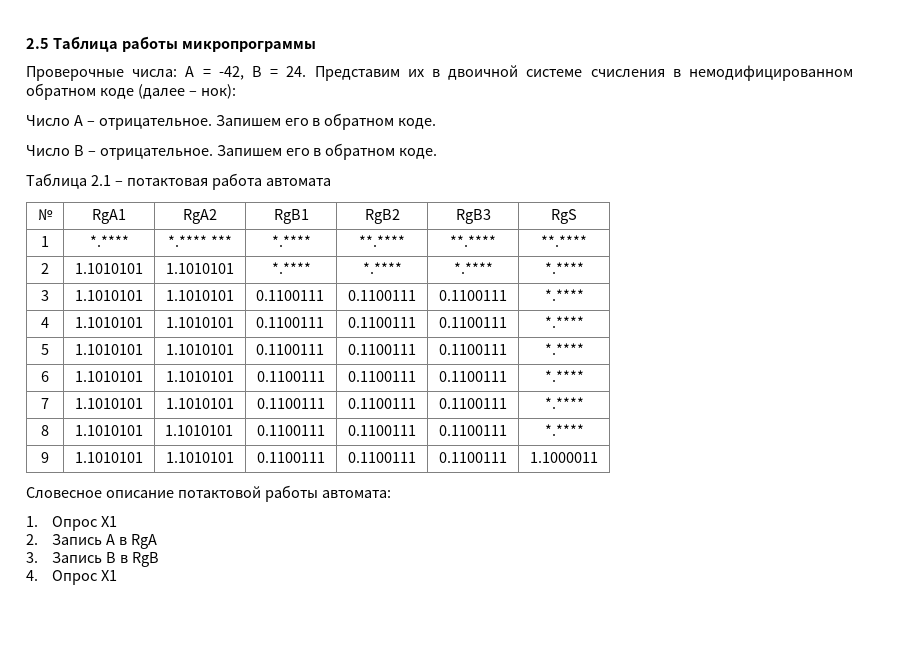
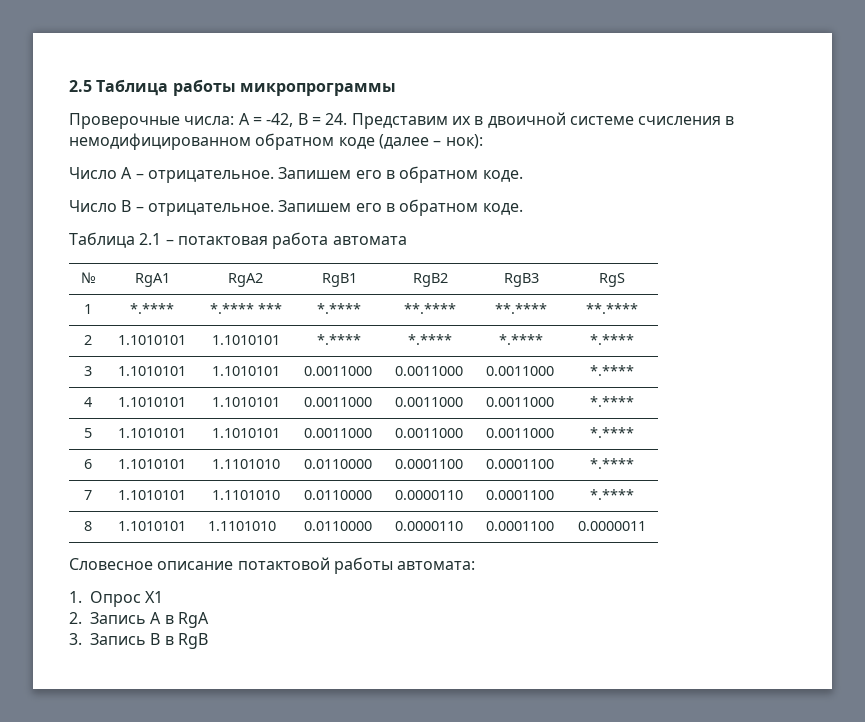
[256,290,325,301] [348,290,416,301] [439,290,507,301] 0.1100111 | 0.1100111 | 0.1100111 -> [303,366,372,376] [394,366,463,376] [485,366,554,376] 0.0011000 | 0.0011000 | 0.0011000
[256,317,325,328] [348,317,416,328] [439,317,507,328] 0.1100111 | 0.1100111 | 0.1100111 -> [303,397,372,407] [394,397,463,407] [485,397,554,407] 0.0011000 | 0.0011000 | 0.0011000
[256,344,325,355] [348,344,416,355] [439,344,507,355] 0.1100111 | 0.1100111 | 0.1100111 -> [303,428,372,438] [394,428,463,438] [485,428,554,438] 0.0011000 | 0.0011000 | 0.0011000
[166,371,234,382] [257,371,325,382] [348,371,416,382] [439,371,507,382] 1.1010101 | 0.1100111 | 0.1100111 | 0.1100111 -> [211,459,280,469] [303,459,372,469] [394,459,463,469] [485,459,554,469] 1.1101010 | 0.0110000 | 0.0001100 | 0.0001100
[166,398,234,409] [257,398,325,409] [348,398,416,409] [439,398,507,409] 1.1010101 | 0.1100111 | 0.1100111 | 0.1100111 -> [211,490,280,500] [303,490,372,500] [394,490,463,500] [485,490,554,500] 1.1101010 | 0.0110000 | 0.0000110 | 0.0001100
[165,425,234,436] [257,425,325,436] [348,425,416,436] [439,425,507,436] [544,424,584,436] [41,452,49,463] [75,452,143,463] [166,452,234,463] [257,452,325,463] [348,452,416,463] [439,452,507,463] [530,452,598,463] 1.1010101 | 0.1100111 | 0.1100111 | 0.1100111 | *.**** // 9 | 1.1010101 | 1.1010101 | 0.1100111 | 0.1100111 | 0.1100111 | 1.1000011 -> [207,521,276,531] [303,521,372,531] [394,521,463,531] [485,521,554,531] [578,521,646,531] 1.1101010 | 0.0110000 | 0.0000110 | 0.0001100 | 0.0000011
[26,570,117,585] // 4. Опрос X1 -> (208, 641) none

